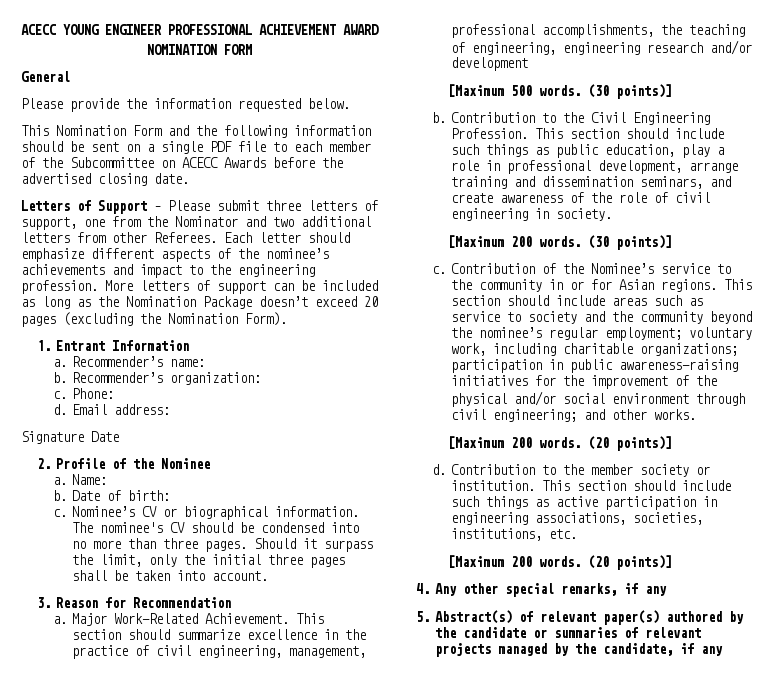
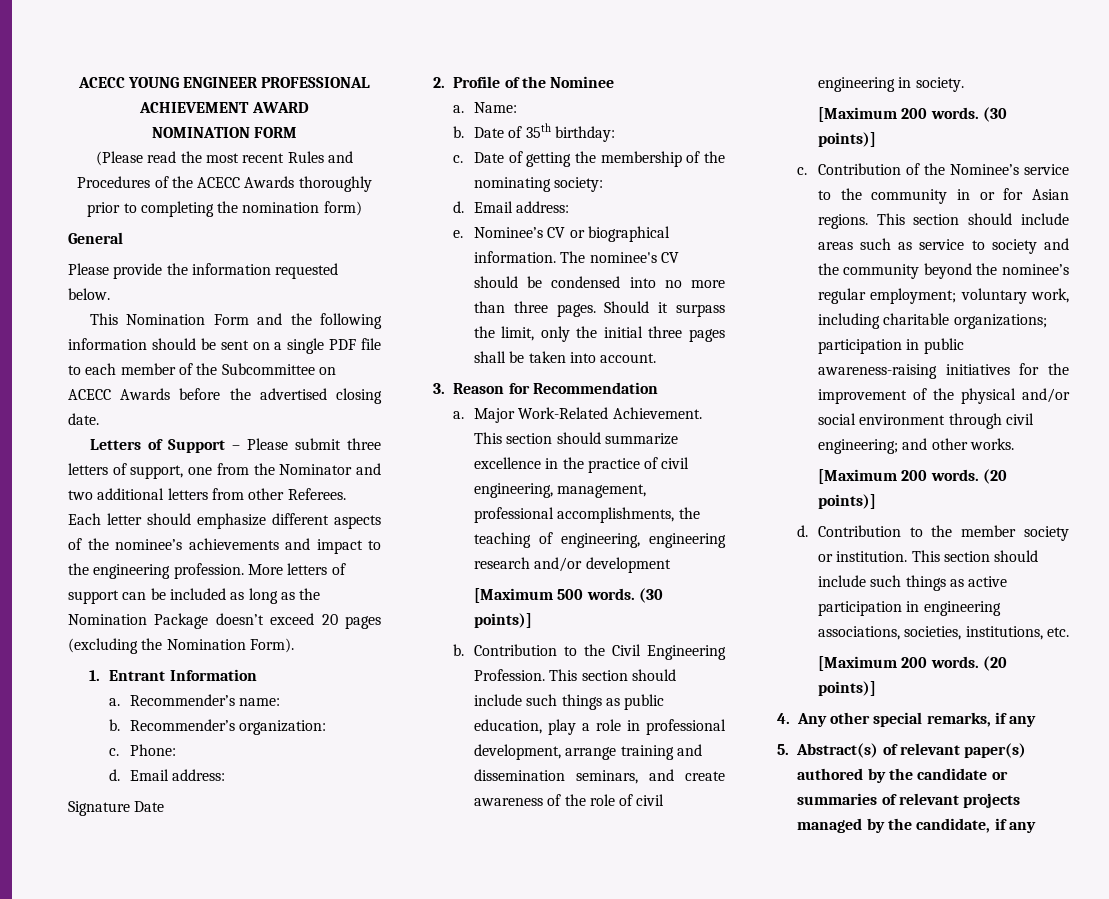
(252, 49) none -> [96,151,353,166] [77,176,372,192] [87,201,362,217] // (Please read the most recent Rules and Procedures of the ACECC Awards thoroughly prior to completing the nomination form)
[128,490,171,501] [52,509,67,517] birth: // c. -> [525,123,615,142] [453,151,725,167] [473,177,604,192] [453,201,570,213] [453,230,464,238] 35th birthday: // c. Date of getting the membership of the nominating society: // d. Email address: // e.

